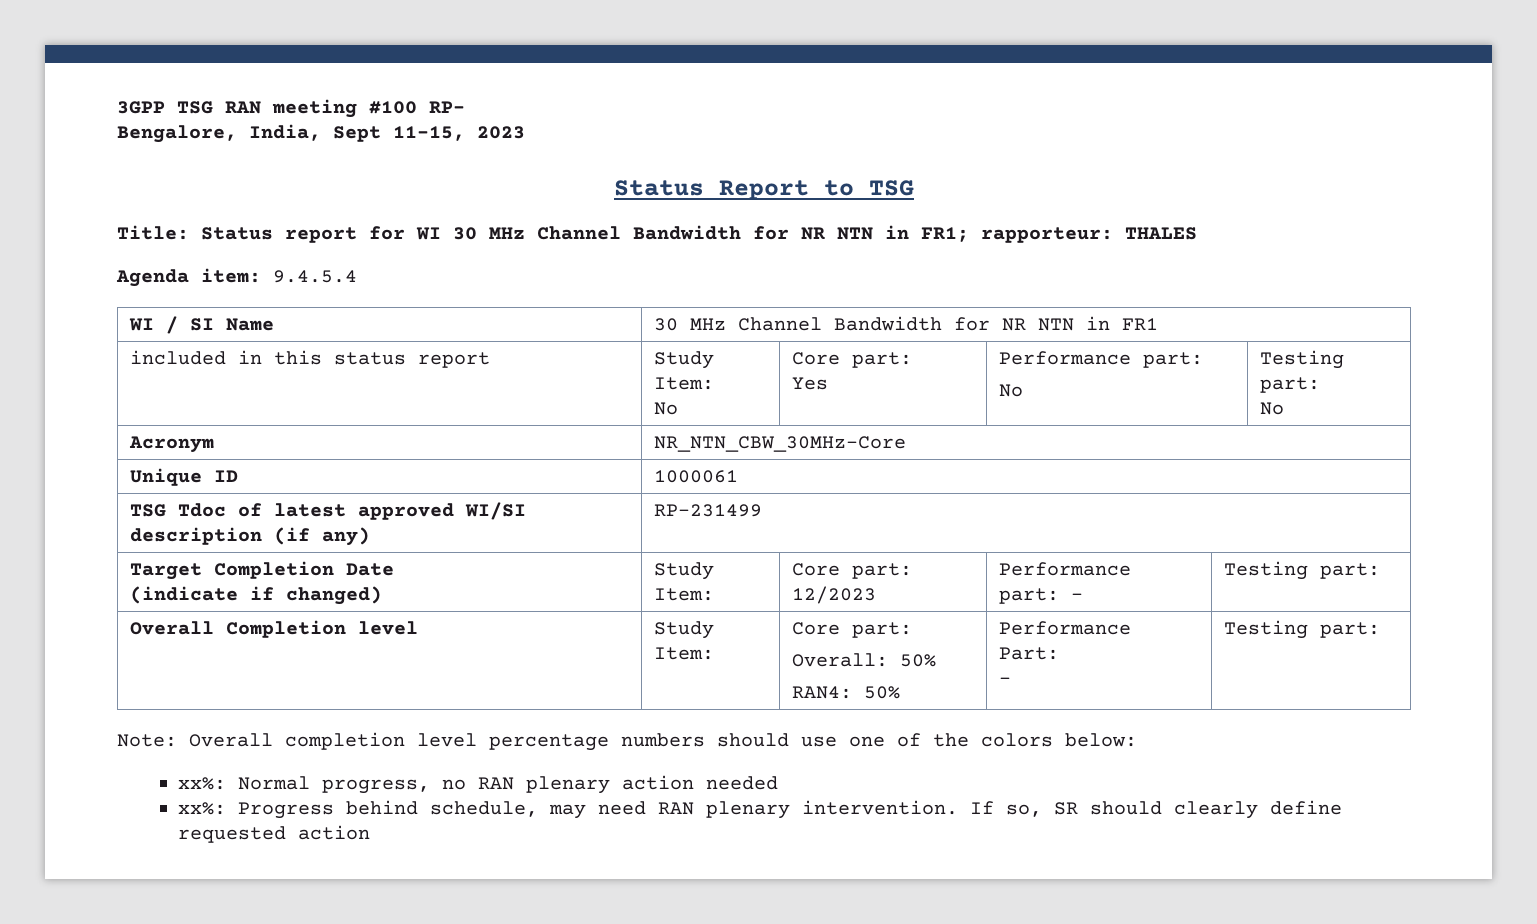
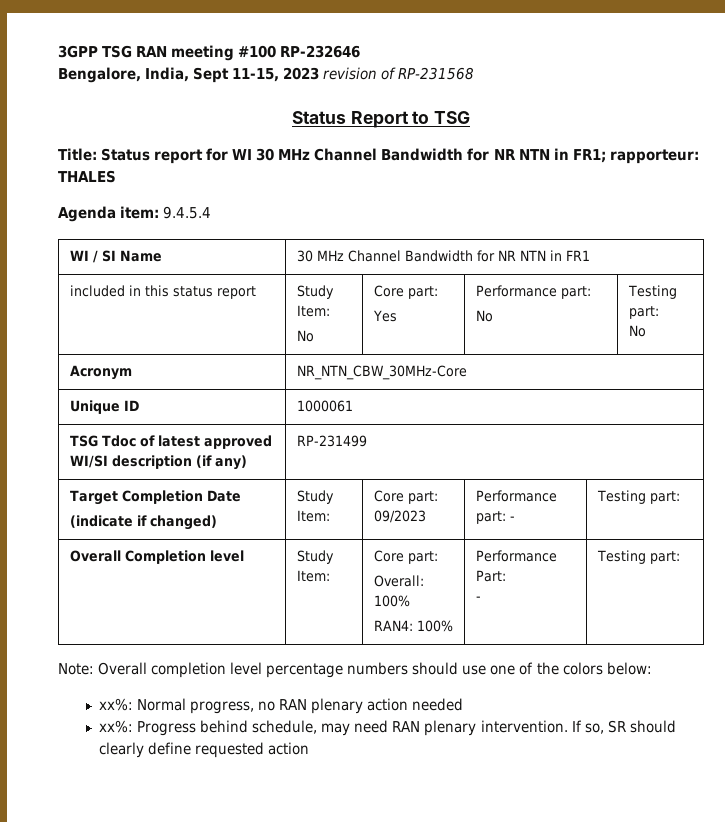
[429,101,465,113] RP- -> [280,45,361,58] RP-232646
(525, 132) none -> [323,67,475,80] revision of RP-231568
[791,586,876,604] 12/2023 -> [373,510,426,523] 09/2023
[899,654,936,667] 50% -> [373,595,410,607] 100%
[863,686,900,699] 50% -> [416,620,453,632] 100%

